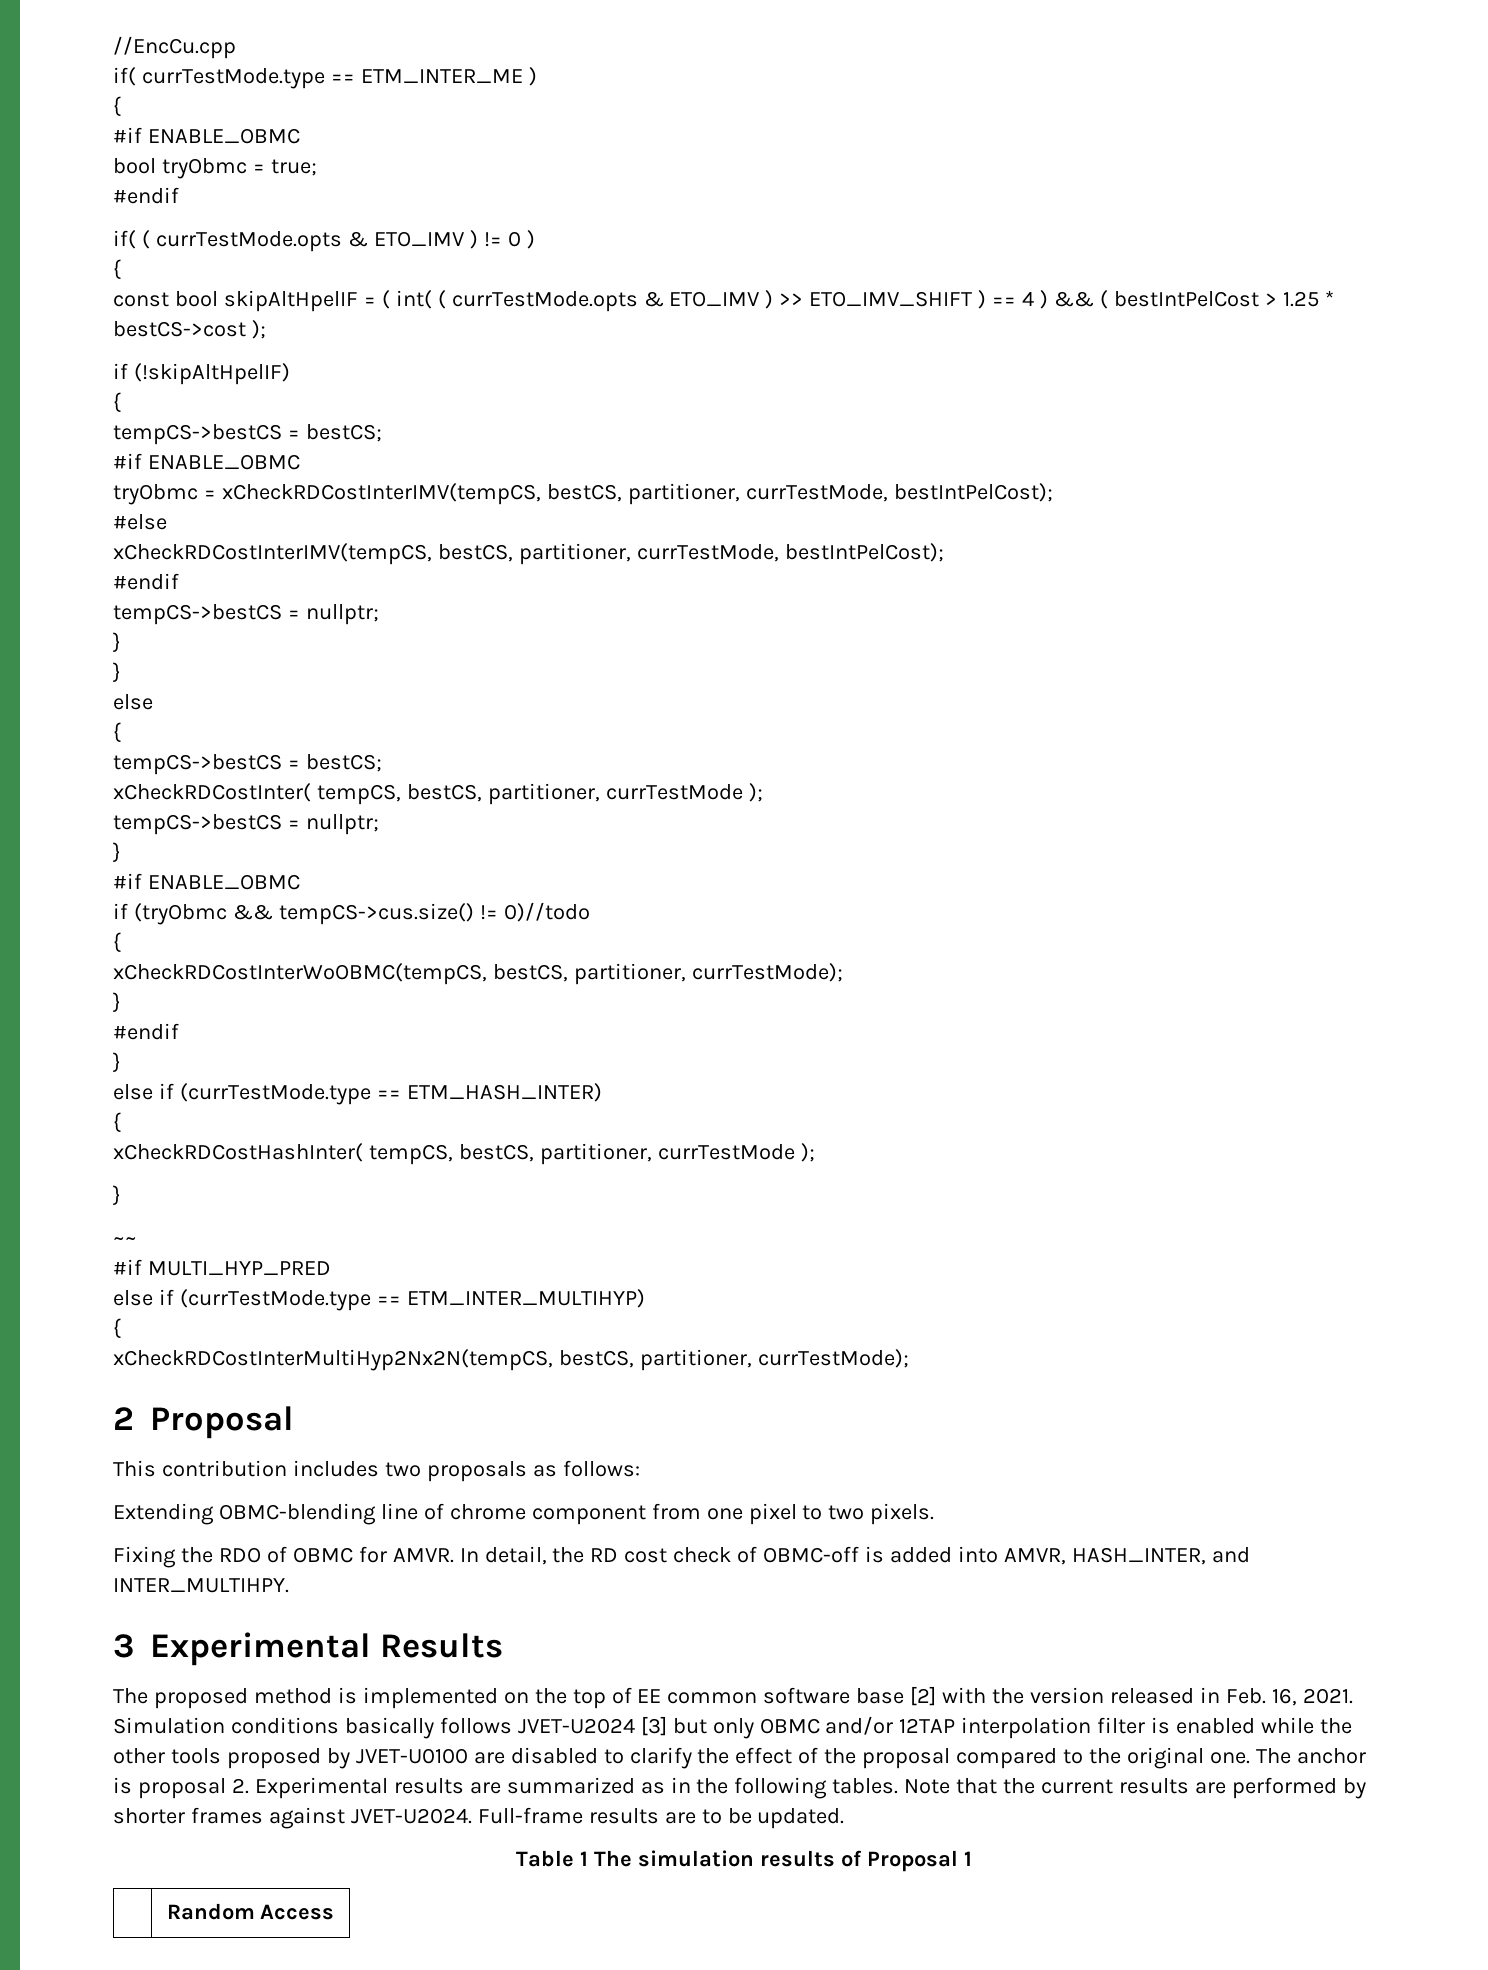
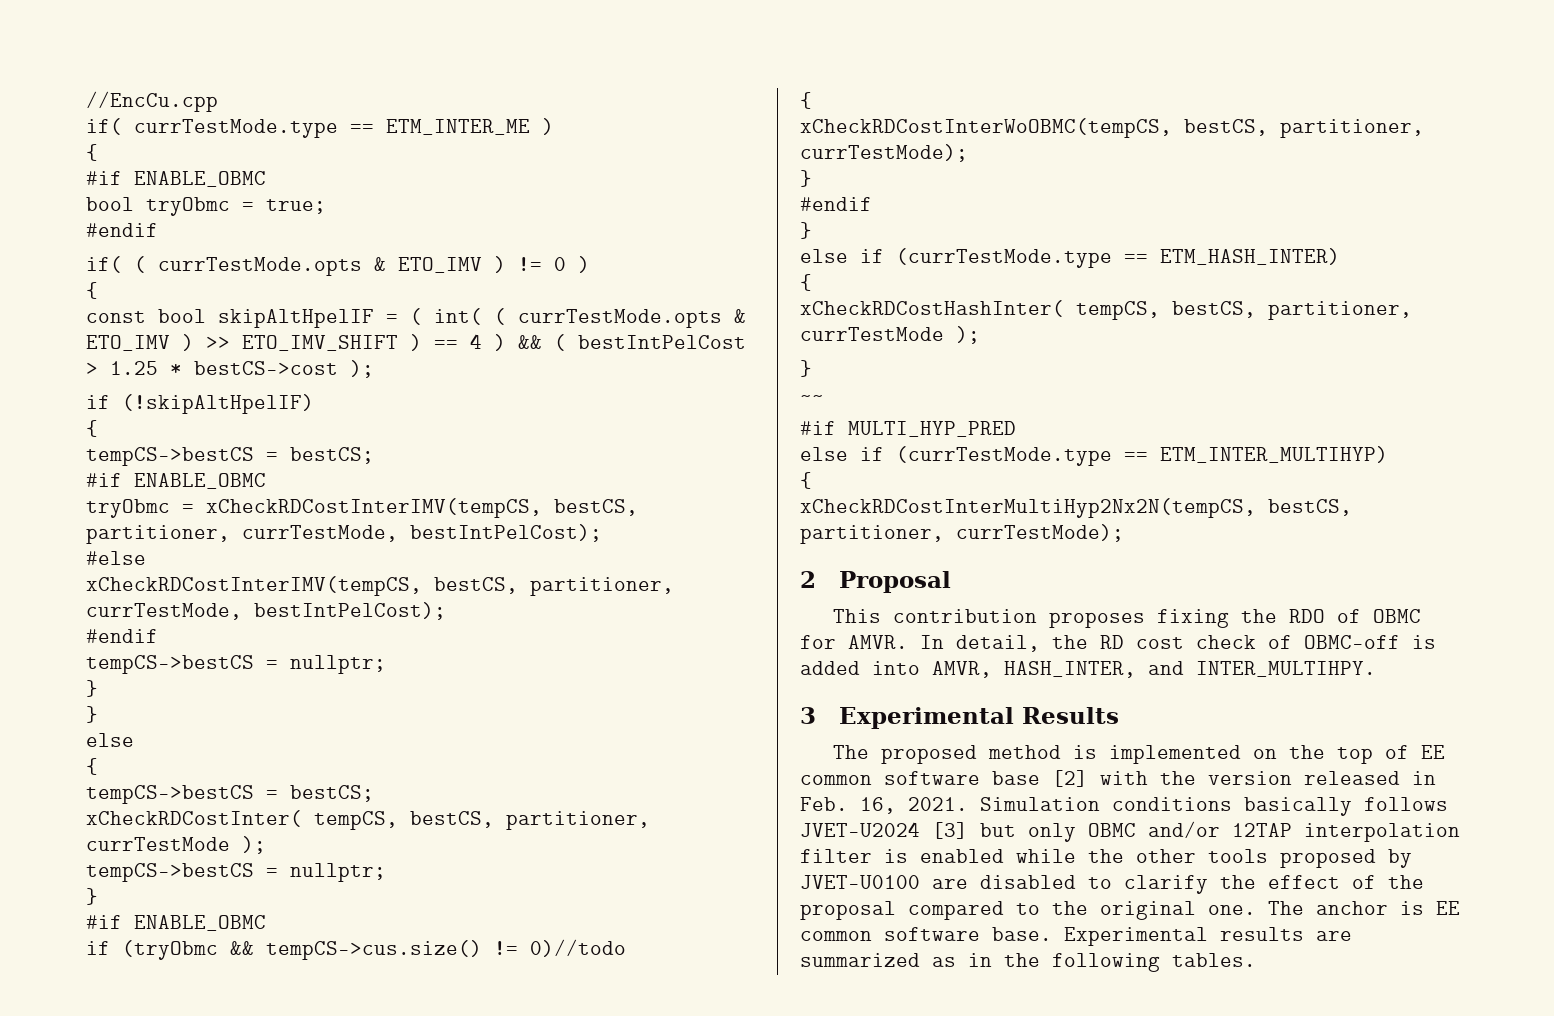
[292,1460,640,1482] [113,1503,935,1525] [113,1546,176,1568] includes two proposals as follows: // Extending OBMC-blending line of chrome component from one pixel to two pixels. // Fixing -> [1049,609,1230,628] proposes fixing
[137,1778,249,1799] proposal 2. -> [1436,901,1460,915] [800,927,1052,941] EE common software base.
[904,1777,1366,1799] [113,1807,845,1829] [516,1850,972,1872] [166,1903,335,1920] Note that the current results are performed by shorter frames against JVET-U2024. Full-frame results are to be updated. // Table 1 The simulation results of Proposal 1 // | Random Access -> (1256, 960) none

